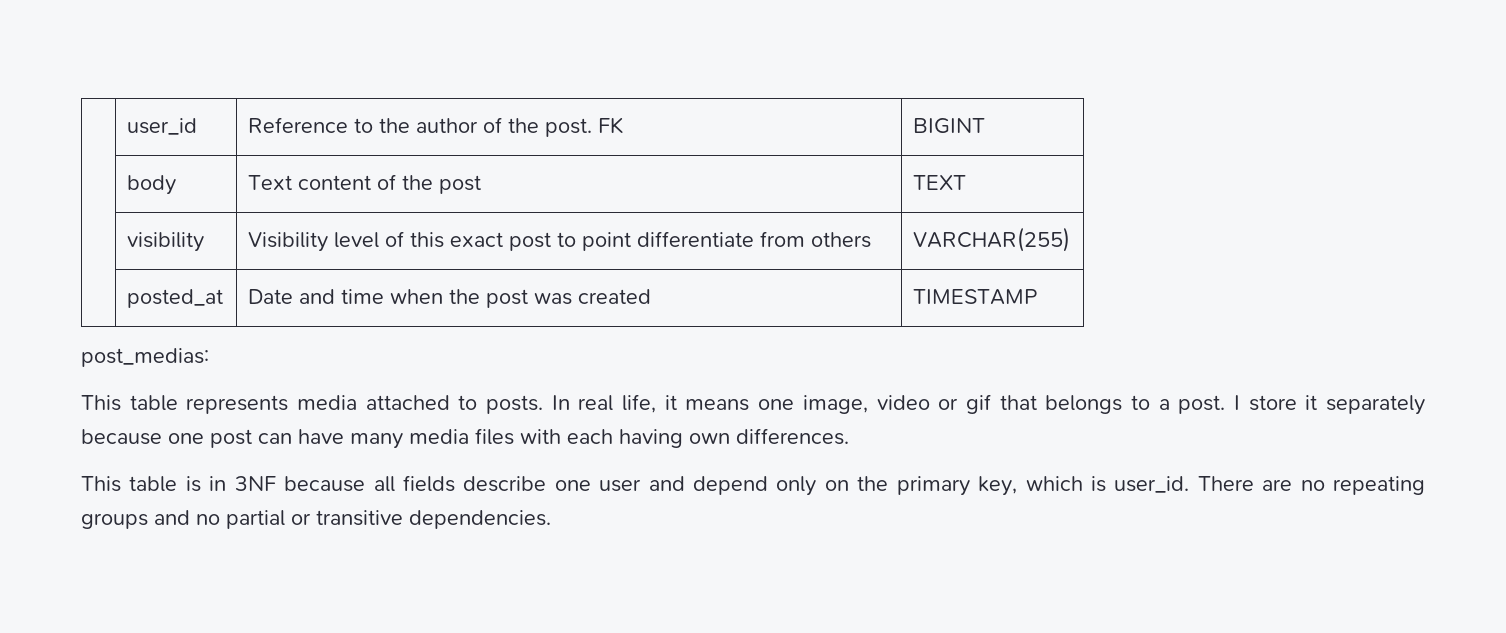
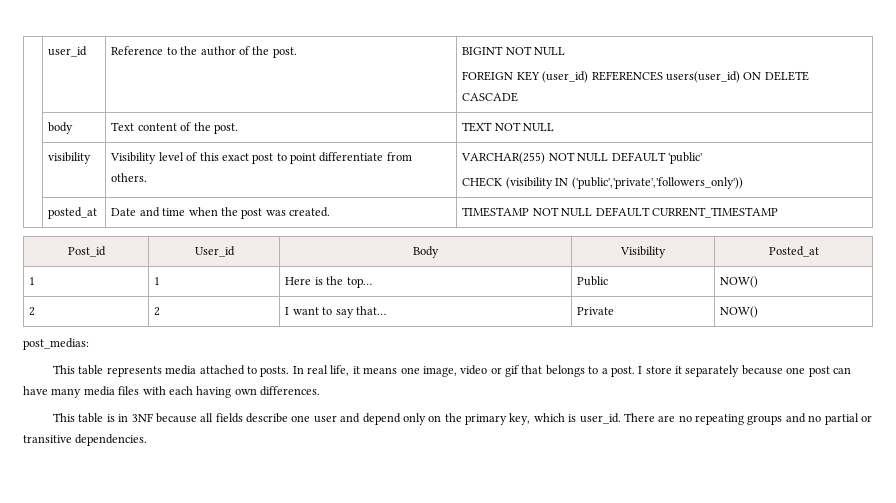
[597,117,623,134] FK -> (297, 52) none
(985, 126) none -> [505,46,566,55] [462,71,809,83] [462,92,519,102] NOT NULL // FOREIGN KEY (user_id) REFERENCES users(user_id) ON DELETE CASCADE
[438,175,481,194] post -> [213,123,238,134] post.
(966, 182) none -> [494,122,555,131] NOT NULL
[810,232,871,248] others -> [111,173,148,182] others.
(1070, 239) none -> [548,152,702,164] [462,177,743,189] NOT NULL DEFAULT 'public' // CHECK (visibility IN ('public','private','followers_only'))
[577,289,651,304] created -> [289,207,331,217] created.
(1037, 297) none -> [532,207,778,218] [67,246,106,257] [194,246,235,257] [413,246,439,258] [620,246,666,258] [768,246,819,257] [29,277,36,285] [154,277,161,285] [285,276,372,288] [577,276,609,286] [720,276,759,288] [29,307,36,316] [154,307,161,316] [285,306,386,318] [577,307,615,315] [720,306,759,318] NOT NULL DEFAULT CURRENT_TIMESTAMP // Post_id | User_id | Body | Visibility | Posted_at // 1 | 1 | Here is the top… | Public | NOW() // 2 | 2 | I want to say that… | Private | NOW()

